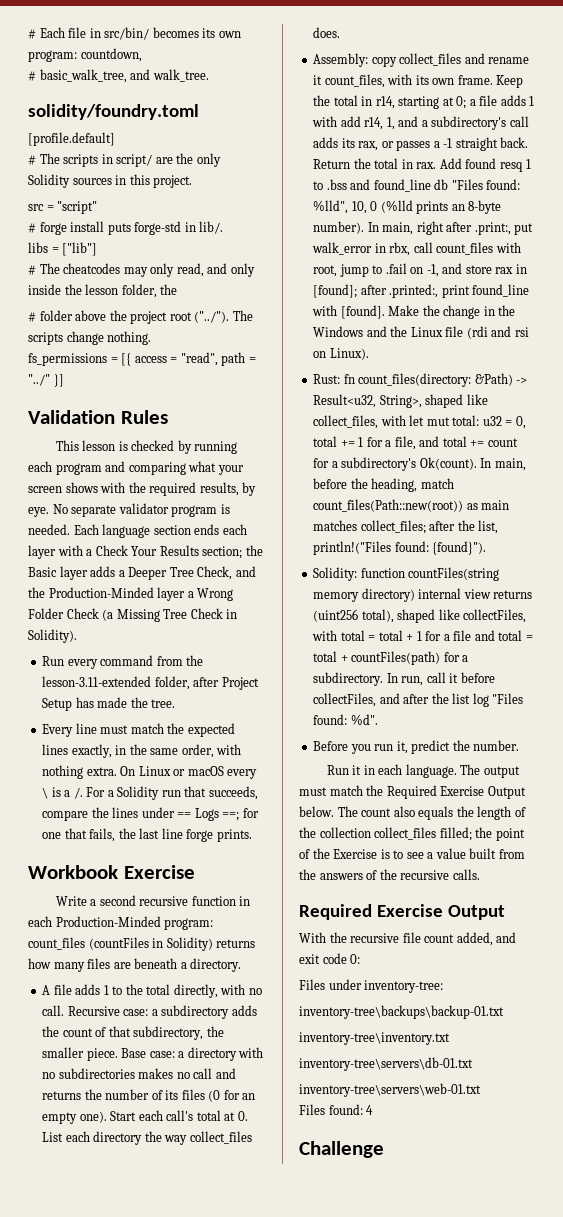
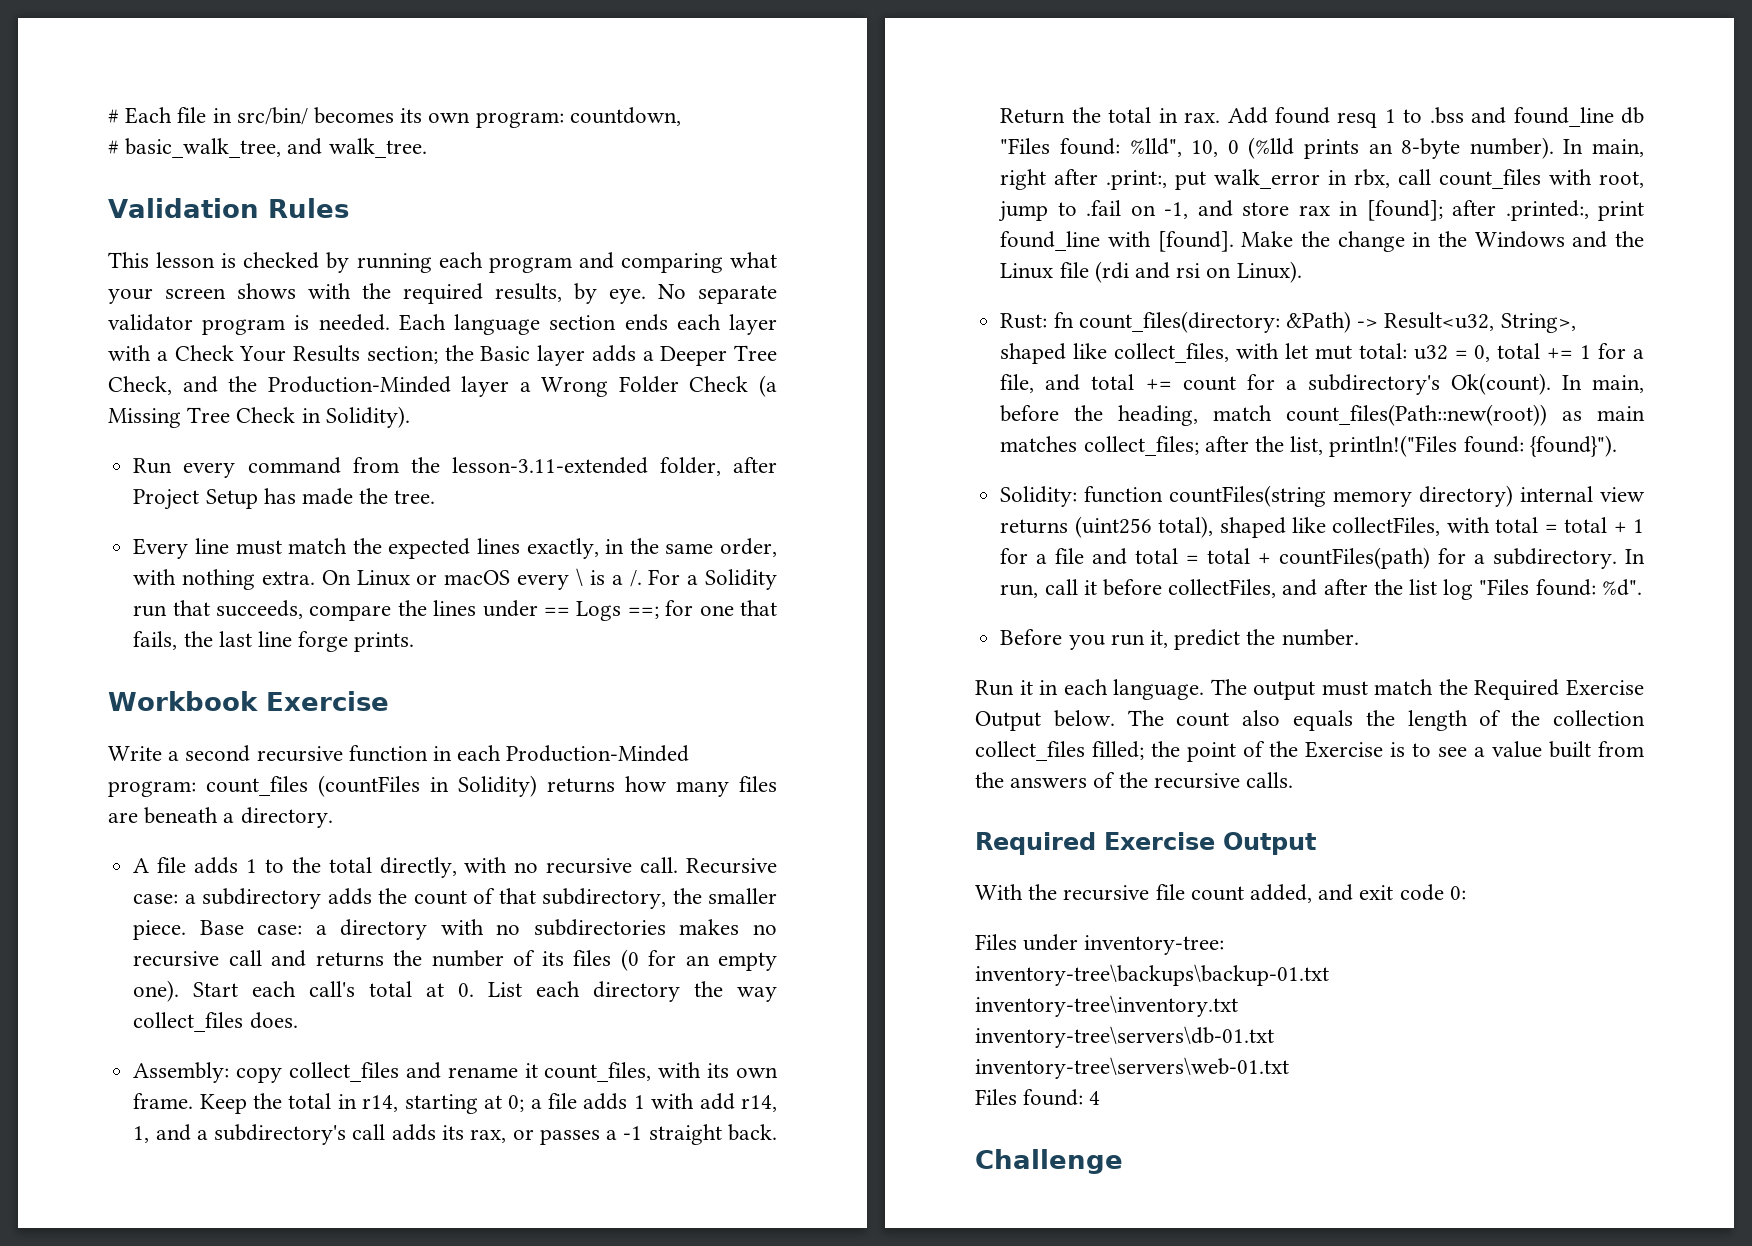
[28,104,199,120] [28,132,115,146] [28,153,221,167] [28,174,193,188] [28,201,98,214] [28,221,224,235] [28,242,98,256] [28,263,255,277] [28,284,178,298] [28,310,253,324] [28,331,152,345] [28,352,256,366] [28,374,64,387] // solidity/foundry.toml // [profile.default] // # The scripts in script/ are the only Solidity sources in this project. // src = "script" // # forge install puts forge-std in lib/. // libs = ["lib"] // # The cheatcodes may only read, and only inside the lesson folder, the // # folder above the project root ("../"). The scripts change nothing. // fs_permissions = [{ access = "read", path = "../" }] -> (427, 148) none
(262, 991) none -> [546,858,633,874] recursive
(190, 1075) none -> [133,951,220,967] recursive

